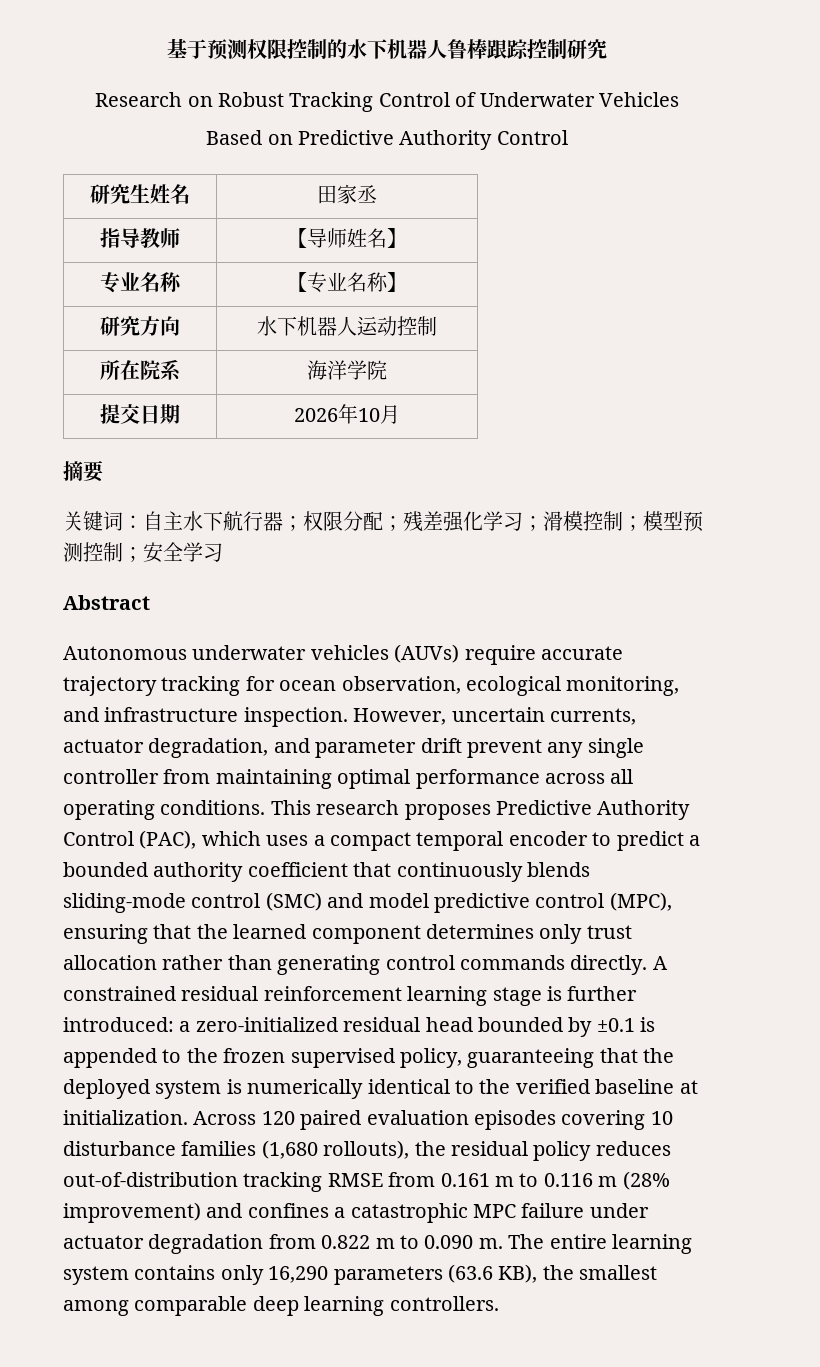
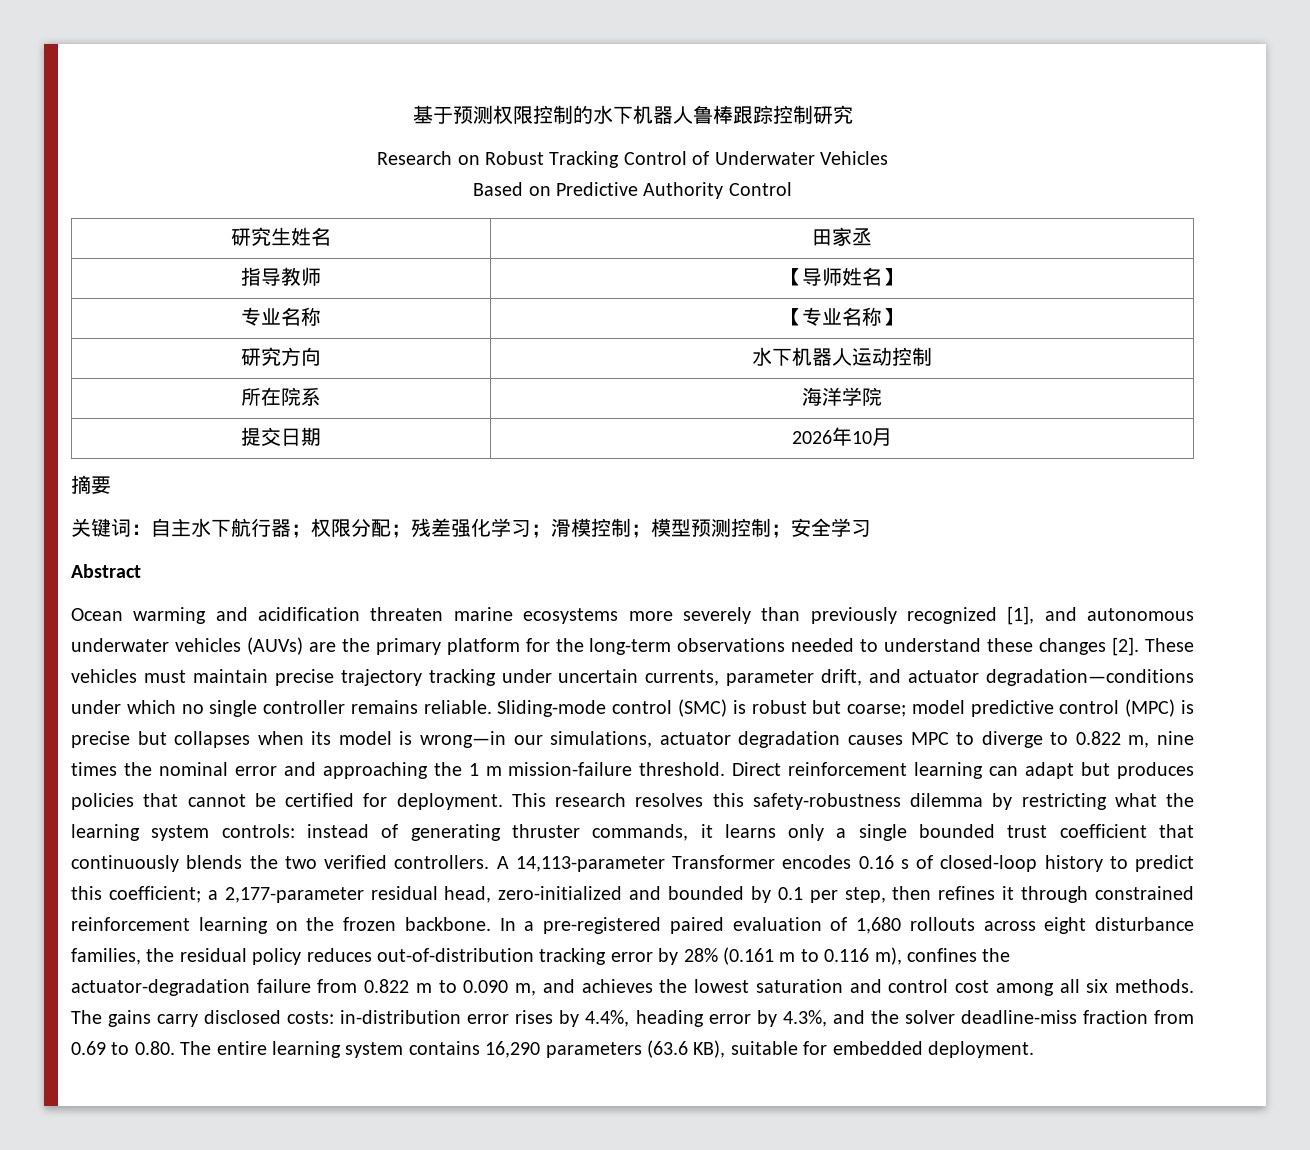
[63,644,623,665] [63,676,680,696] [63,707,636,727] [63,738,644,758] [63,769,634,789] [63,800,691,820] [63,830,700,851] [63,862,590,882] [63,892,672,913] [63,924,632,944] [63,955,668,975] [63,986,638,1006] [63,1017,656,1037] [63,1048,675,1068] [63,1079,698,1099] [63,1110,673,1130] [63,1140,410,1159] Autonomous underwater vehicles (AUVs) require accurate trajectory tracking for ocean observation, ecological monitoring, and infrastructure inspection. However, uncertain currents, actuator degradation, and parameter drift prevent any single controller from maintaining optimal performance across all operating conditions. This research proposes Predictive Authority Control (PAC), which uses a compact temporal encoder to predict a bounded authority coefficient that continuously blends sliding-mode control (SMC) and model predictive control (MPC), ensuring that the learned component determines only trust allocation rather than generating control commands directly. A constrained residual reinforcement learning stage is further introduced: a zero-initialized residual head bounded by ±0.1 is appended to the frozen supervised policy, guaranteeing that the deployed system is numerically identical to the verified baseline at initialization. Across 120 paired evaluation episodes covering 10 disturbance families (1,680 rollouts), -> [71,606,1194,625] [71,637,1195,656] [71,669,1194,686] [71,699,1195,717] [71,731,1194,748] [71,762,1195,779] [71,793,1194,810] [71,824,1194,841] [71,855,1194,872] [71,886,1194,903] [71,917,1194,934] [71,948,141,965] Ocean warming and acidification threaten marine ecosystems more severely than previously recognized [1], and autonomous underwater vehicles (AUVs) are the primary platform for the long-term observations needed to understand these changes [2]. These vehicles must maintain precise trajectory tracking under uncertain currents, parameter drift, and actuator degradation—conditions under which no single controller remains reliable. Sliding-mode control (SMC) is robust but coarse; model predictive control (MPC) is precise but collapses when its model is wrong—in our simulations, actuator degradation causes MPC to diverge to 0.822 m, nine times the nominal error and approaching the 1 m mission-failure threshold. Direct reinforcement learning can adapt but produces policies that cannot be certified for deployment. This research resolves this safety-robustness dilemma by restricting what the learning system controls: instead of generating thruster commands, it learns only a single bounded trust coefficient that continuously blends the two verified controllers. A 14,113-parameter Transformer encodes 0.16 s of closed-loop history to predict this coefficient; a 2,177-parameter residual head, zero-initialized and bounded by 0.1 per step, then refines it through constrained reinforcement learning on the frozen backbone. In a pre-registered paired evaluation of 1,680 rollouts across eight disturbance families,
[327,1171,670,1190] [63,1202,649,1223] [63,1234,264,1254] RMSE from 0.161 m to 0.116 m (28% improvement) and confines a catastrophic MPC failure under actuator degradation -> [610,947,1011,965] [71,979,311,996] error by 28% (0.161 m to 0.116 m), confines the actuator-degradation failure
[478,1238,503,1249] m. -> [515,979,1194,996] [71,1010,1195,1027] [71,1041,175,1055] m, and achieves the lowest saturation and control cost among all six methods. The gains carry disclosed costs: in-distribution error rises by 4.4%, heading error by 4.3%, and the solver deadline-miss fraction from 0.69 to 0.80.
[220,1265,264,1285] only -> (480, 1048) none
[542,1265,658,1280] [63,1296,499,1316] the smallest among comparable deep learning controllers. -> [730,1041,1034,1058] suitable for embedded deployment.

